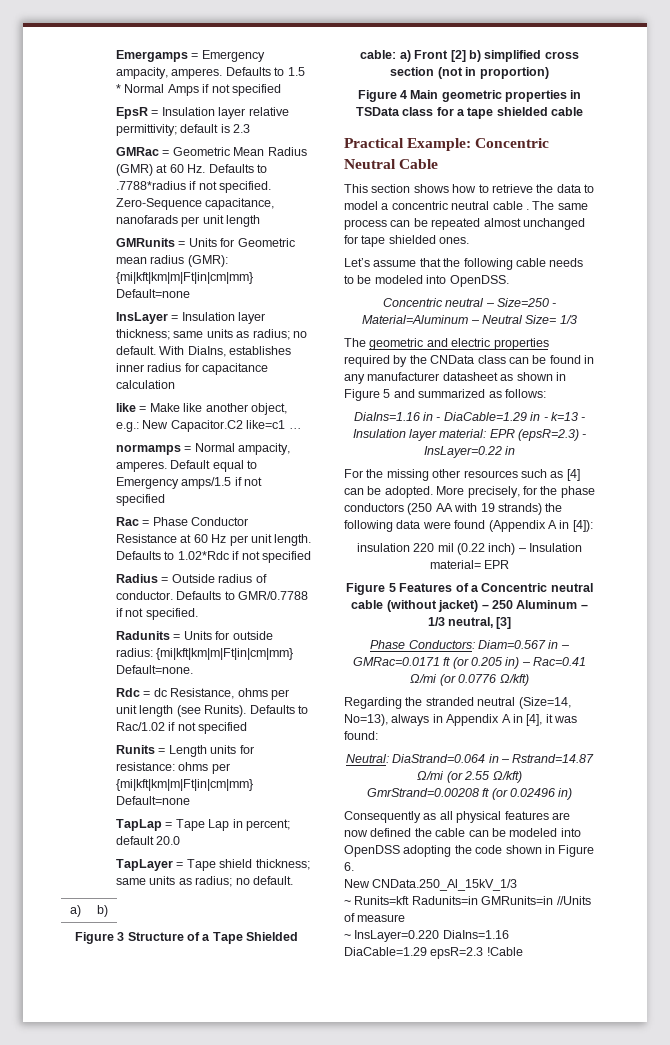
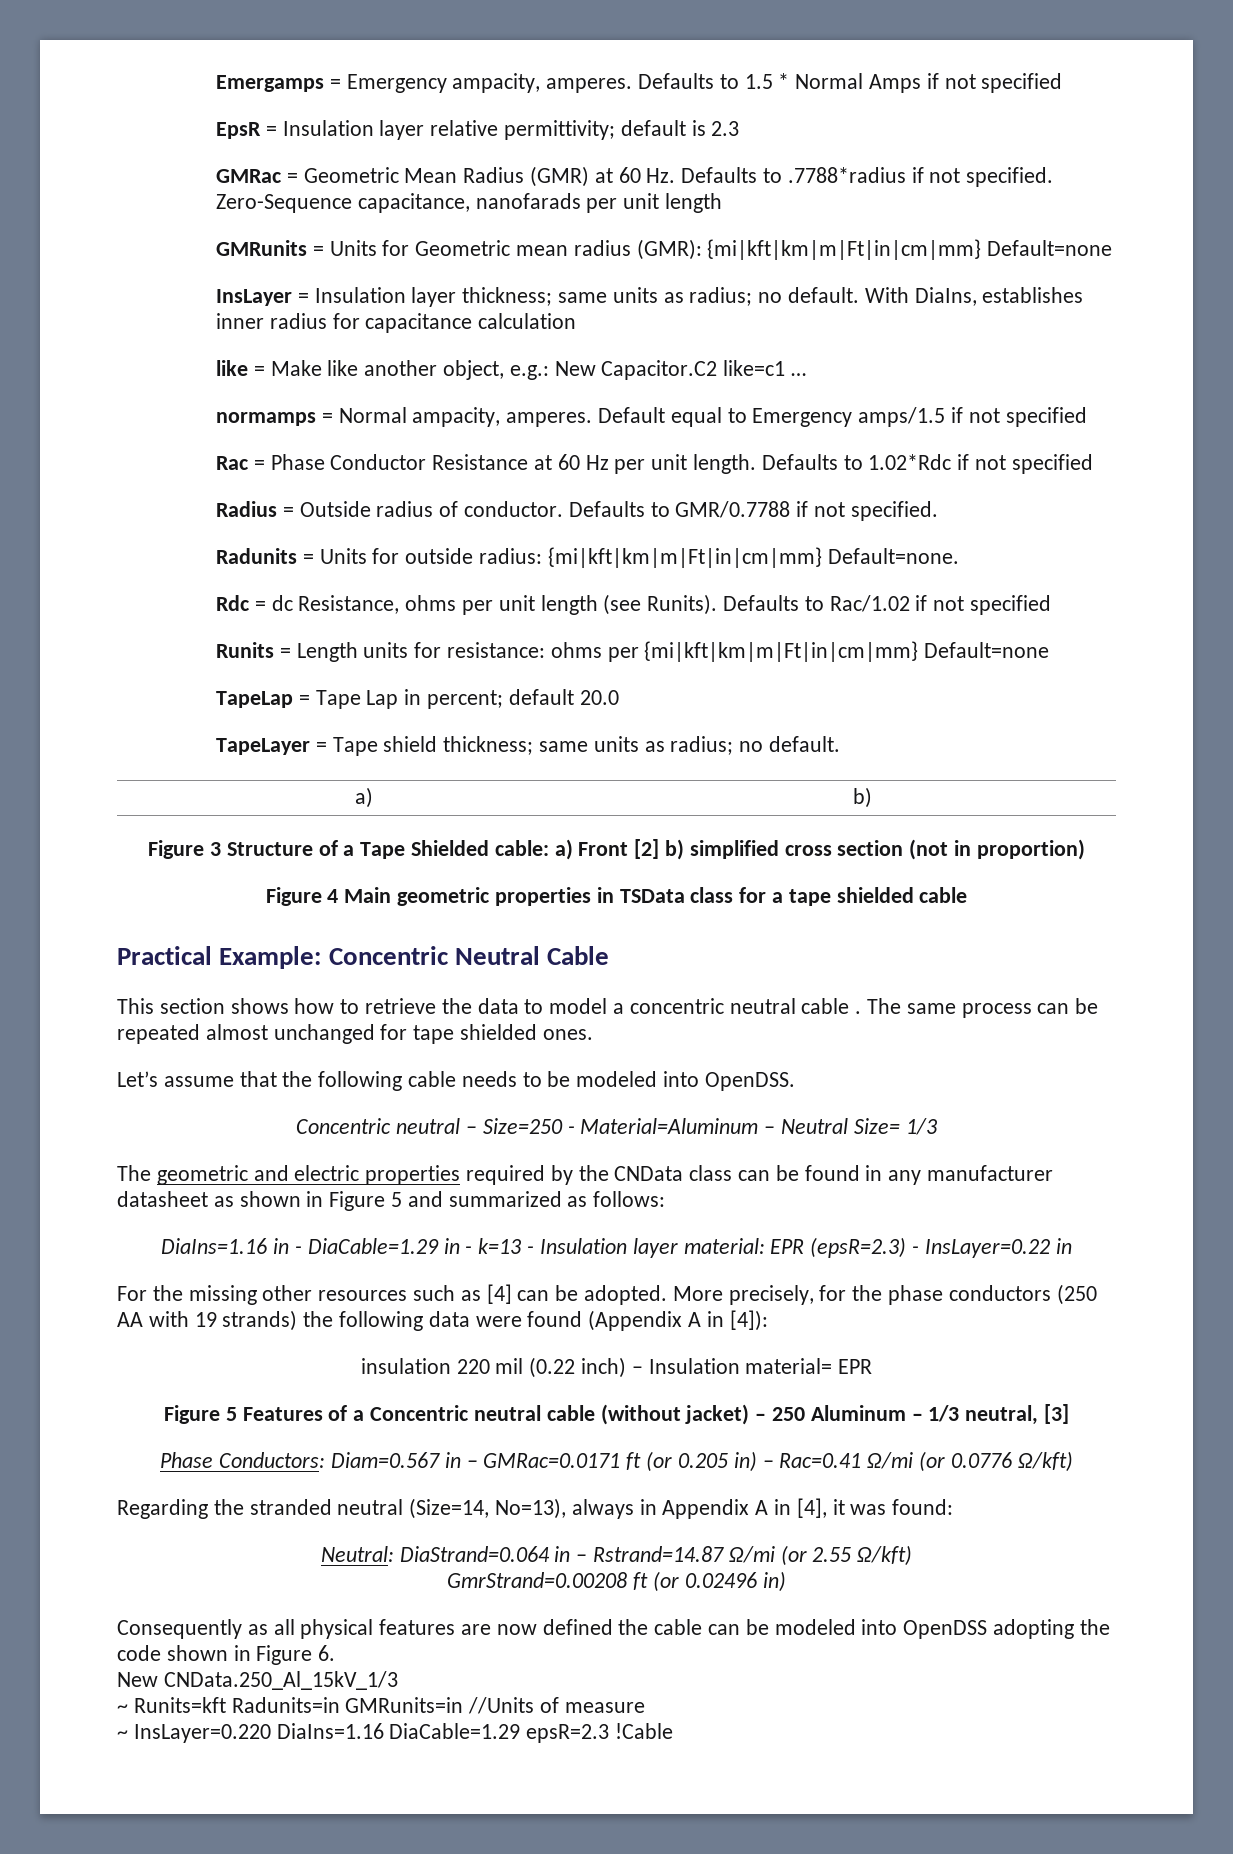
[116,819,163,831] TapLap -> [215,691,293,708] TapeLap
[116,859,174,871] TapLayer -> [215,738,310,755] TapeLayer

